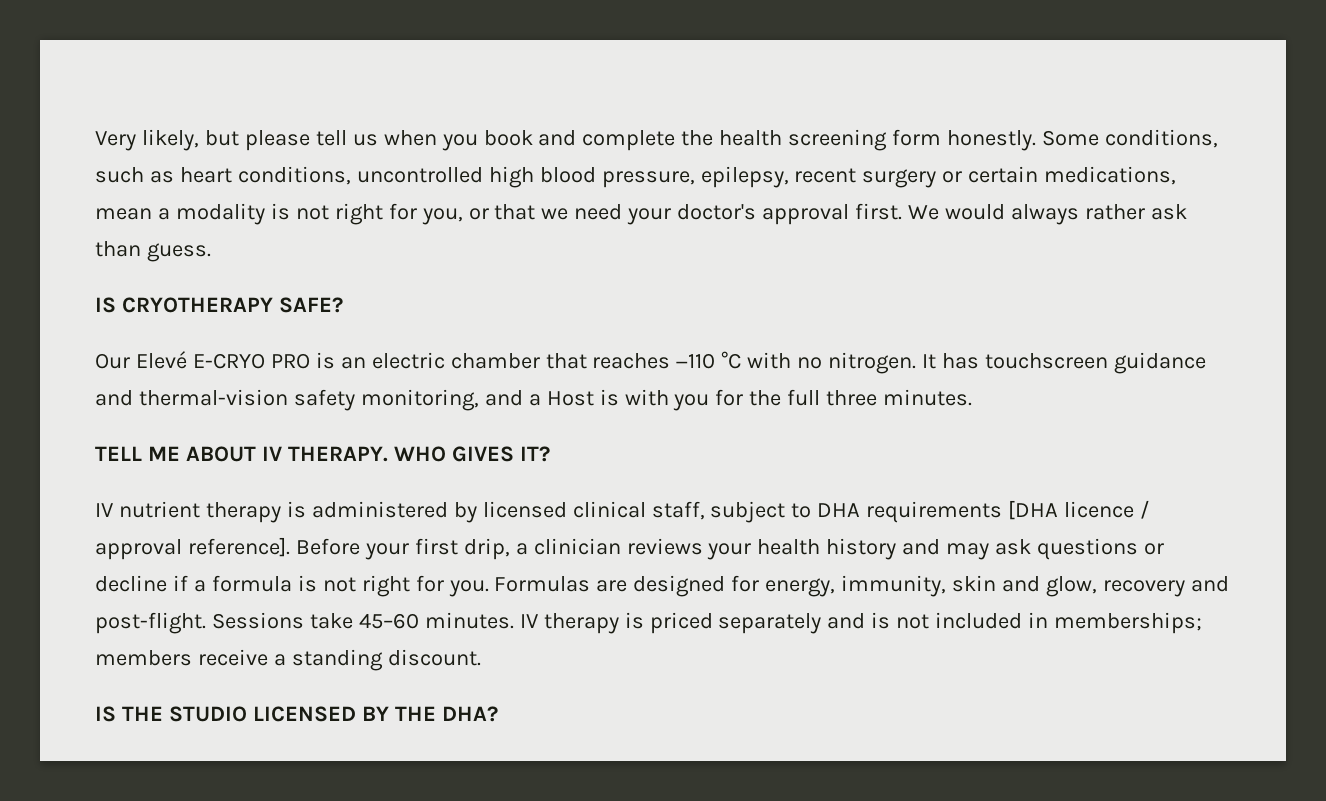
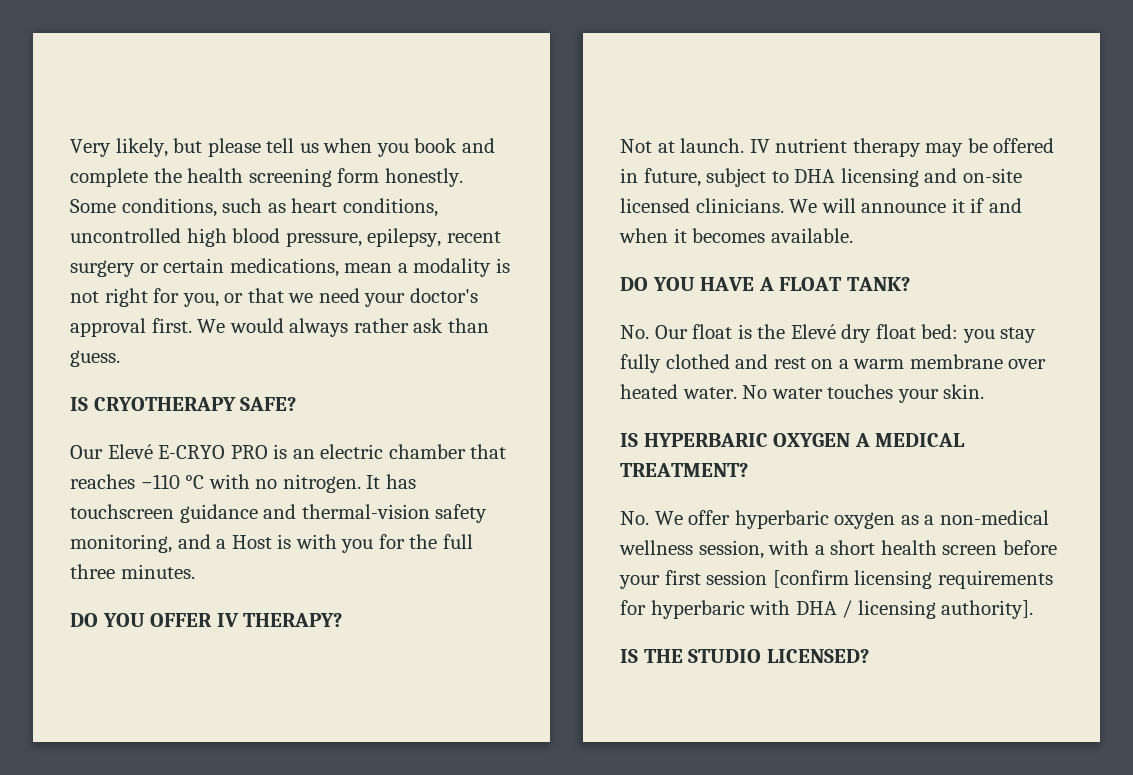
[95,446,550,462] [95,500,1151,523] [95,537,1165,560] [95,575,1229,597] [95,612,1203,634] [95,649,481,671] TELL ME ABOUT IV THERAPY. WHO GIVES IT? // IV nutrient therapy is administered by licensed clinical staff, subject to DHA requirements [DHA licence / approval reference]. Before your first drip, a clinician reviews your health history and may ask questions or decline if a formula is not right for you. Formulas are designed for energy, immunity, skin and glow, recovery and post-flight. Sessions take 45–60 minutes. IV therapy is priced separately and is not included in memberships; members receive a standing discount. -> [70,613,343,627] [620,138,1055,157] [620,168,1022,187] [620,198,1022,213] [619,228,853,243] [620,277,910,291] [620,324,1037,343] [620,354,1047,373] [620,384,985,403] [620,433,966,447] [620,463,748,477] [620,510,1049,529] [619,540,1057,559] [619,570,1053,589] [620,600,1034,619] DO YOU OFFER IV THERAPY? // Not at launch. IV nutrient therapy may be offered in future, subject to DHA licensing and on-site licensed clinicians. We will announce it if and when it becomes available. // DO YOU HAVE A FLOAT TANK? // No. Our float is the Elevé dry float bed: you stay fully clothed and rest on a warm membrane over heated water. No water touches your skin. // IS HYPERBARIC OXYGEN A MEDICAL TREATMENT? // No. We offer hyperbaric oxygen as a non-medical wellness session, with a short health screen before your first session [confirm licensing requirements for hyperbaric with DHA / licensing authority].
[252,706,498,722] LICENSED BY THE DHA? -> [766,649,869,663] LICENSED?

